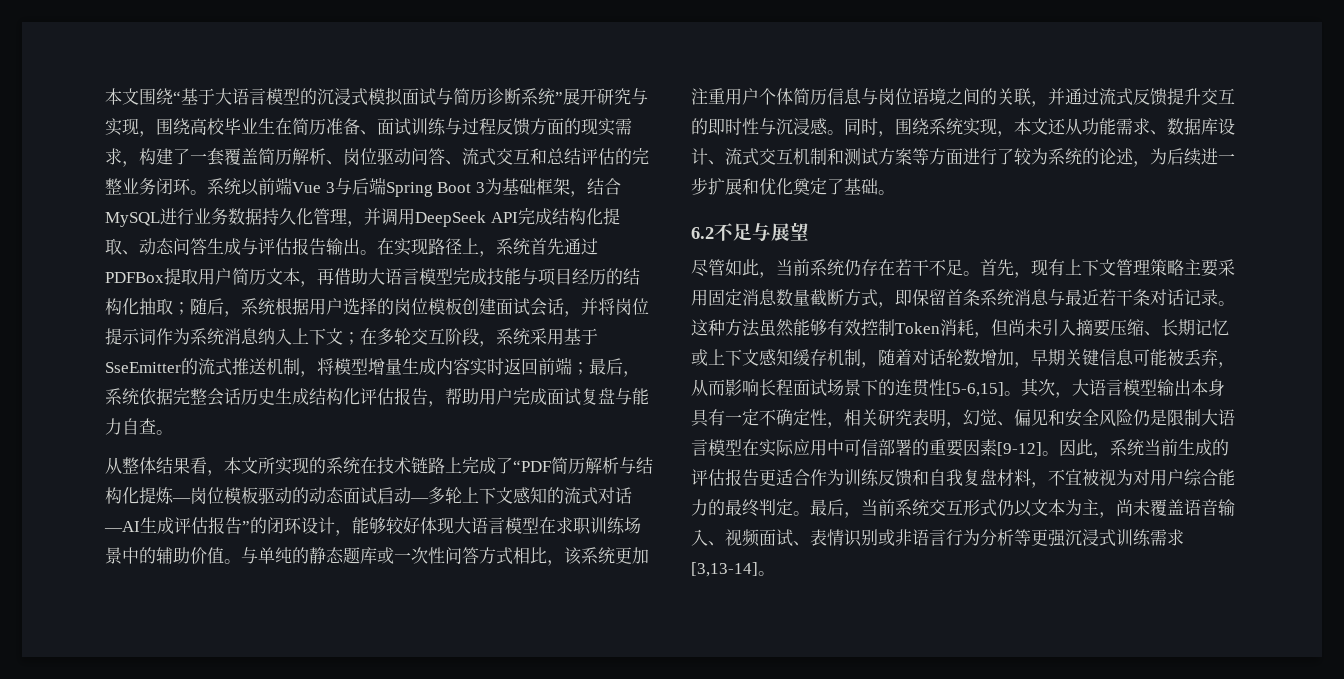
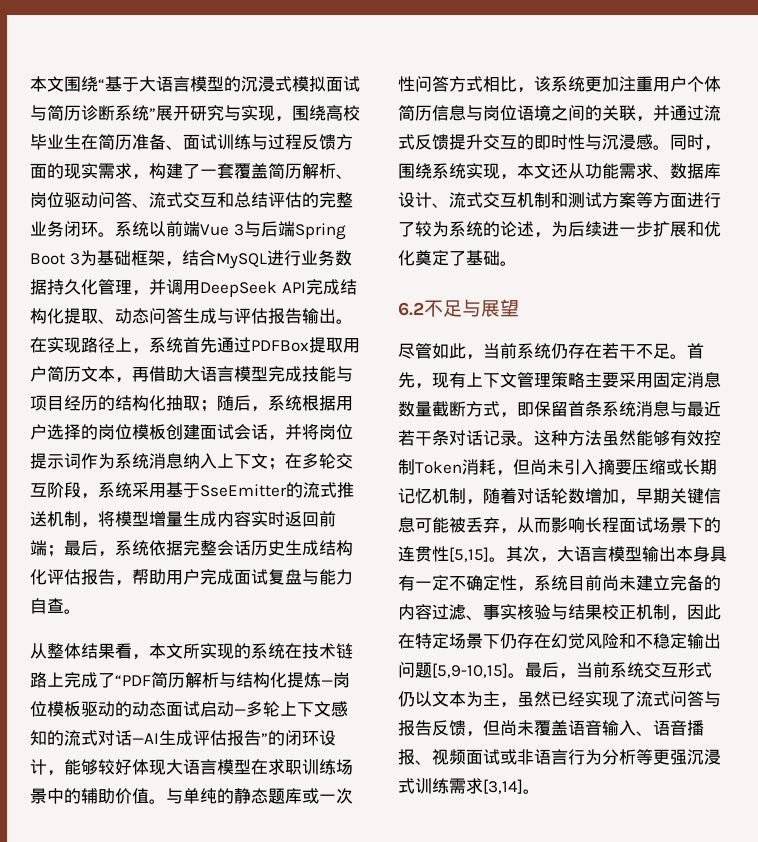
[1144,331,1161,336] 、 -> [666,459,683,475] 或
[691,349,827,366] 或上下文感知缓存 -> (432, 496) none
[946,382,1004,397] [5-6,15] -> [449,547,489,562] [5,15]
[844,409,1235,428] [691,439,1229,458] [691,469,1235,488] [691,499,793,517] 相关研究表明，幻觉、偏见和安全风险仍是限制大语言模型在实际应用中可信部署的重要因素[9-12]。因此，系统当前生成的评估报告更适合作为训练反馈和自我复盘材料，不宜被视为对用户综合能力的最终判定 -> [534,575,721,591] [398,604,721,621] [398,633,721,649] [398,662,508,678] 系统目前尚未建立完备的内容过滤、事实核验与结果校正机制，因此在特定场景下仍存在幻觉风险和不稳定输出问题[5,9-10,15]
(1116, 515) none -> [517,691,721,707] [398,720,500,737] 虽然已经实现了流式问答与报告反馈，但
[725,529,878,547] 视频面试、表情识别 -> [653,720,704,736] [398,749,500,765] 语音播报、视频面试
[691,562,758,577] [3,13-14] -> [483,779,523,794] [3,14]

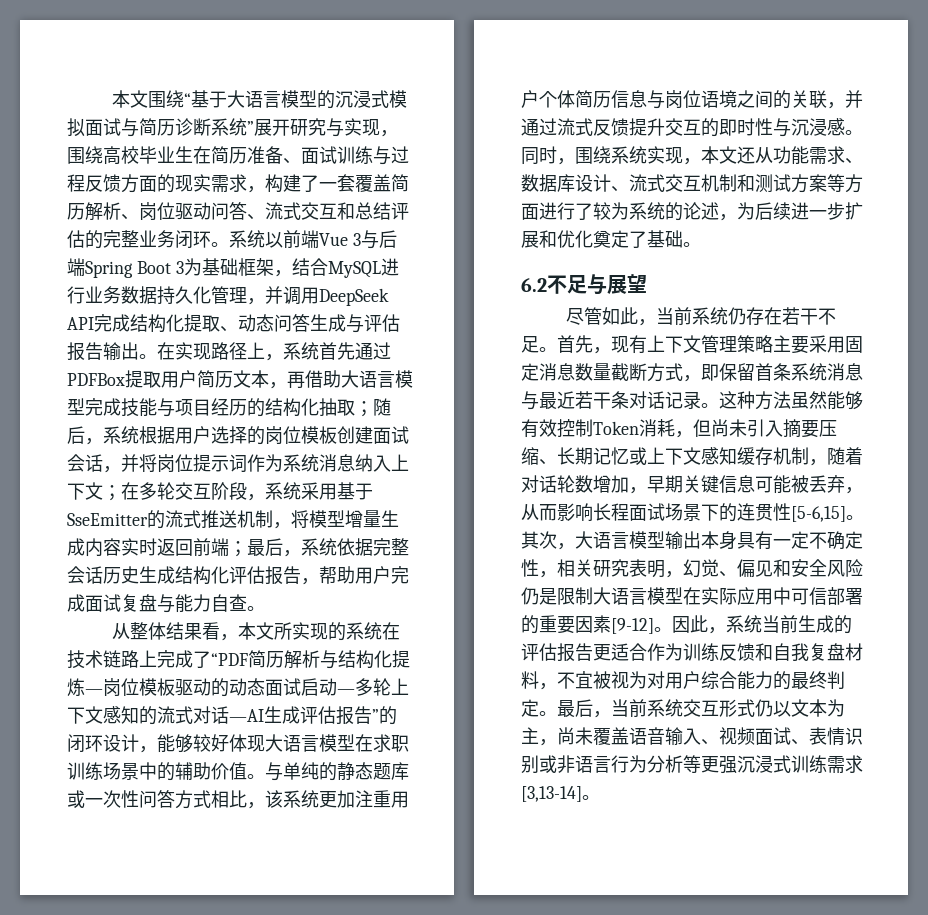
[666,459,683,475] 或 -> [539,459,557,465] 、
(432, 496) none -> [629,447,773,465] 或上下文感知缓存
[449,547,489,562] [5,15] -> [791,506,846,522] [5-6,15]
[534,575,721,591] [398,604,721,621] [398,633,721,649] [398,662,508,678] 系统目前尚未建立完备的内容过滤、事实核验与结果校正机制，因此在特定场景下仍存在幻觉风险和不稳定输出问题[5,9-10,15] -> [557,559,863,578] [521,587,863,605] [521,615,852,634] [521,643,863,662] [521,671,845,690] [521,699,539,717] 相关研究表明，幻觉、偏见和安全风险仍是限制大语言模型在实际应用中可信部署的重要因素[9-12]。因此，系统当前生成的评估报告更适合作为训练反馈和自我复盘材料，不宜被视为对用户综合能力的最终判定
[517,691,721,707] [398,720,500,737] 虽然已经实现了流式问答与报告反馈，但 -> (557, 742) none
[653,720,704,736] [398,749,500,765] 语音播报、视频面试 -> [719,727,863,746] [521,755,539,774] 视频面试、表情识别
[483,779,523,794] [3,14] -> [521,786,582,802] [3,13-14]

